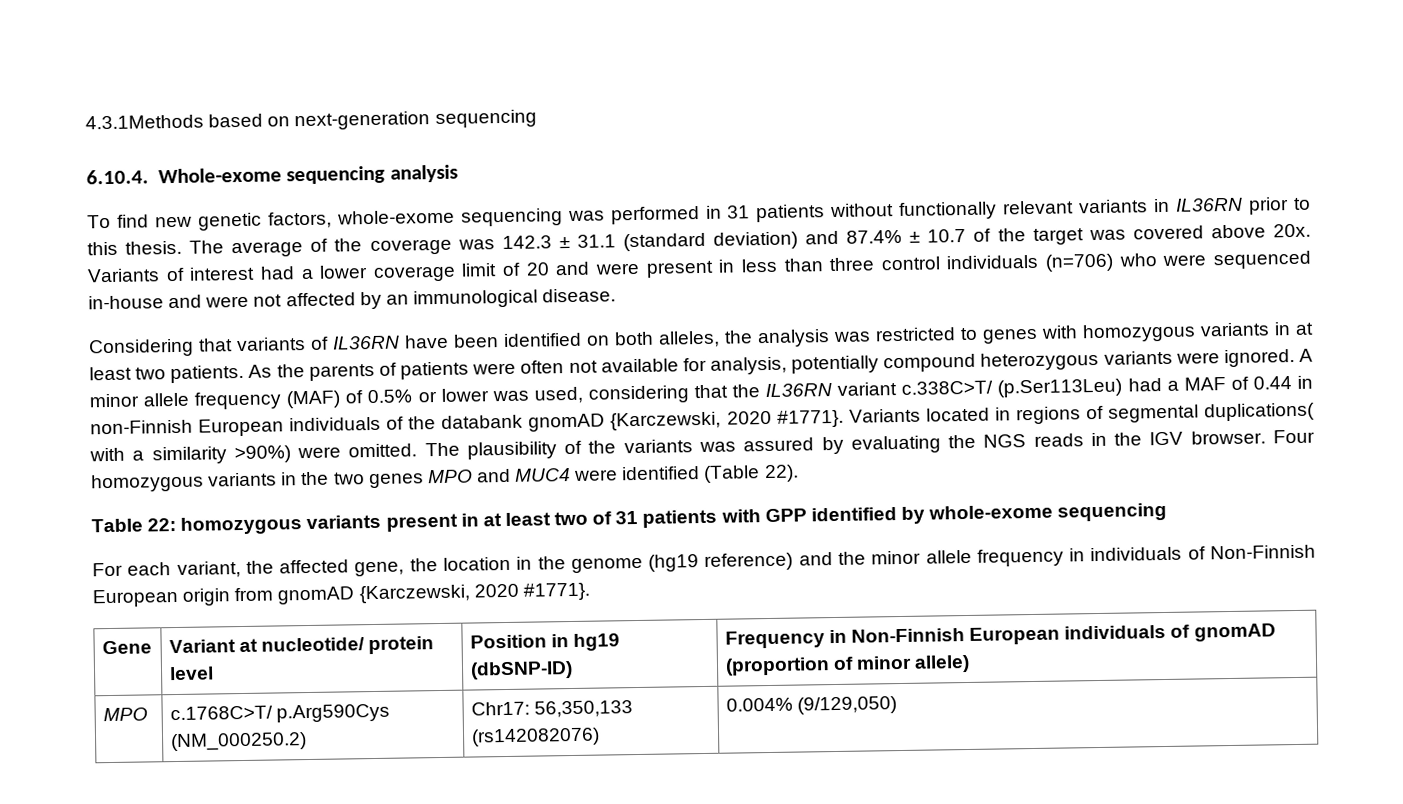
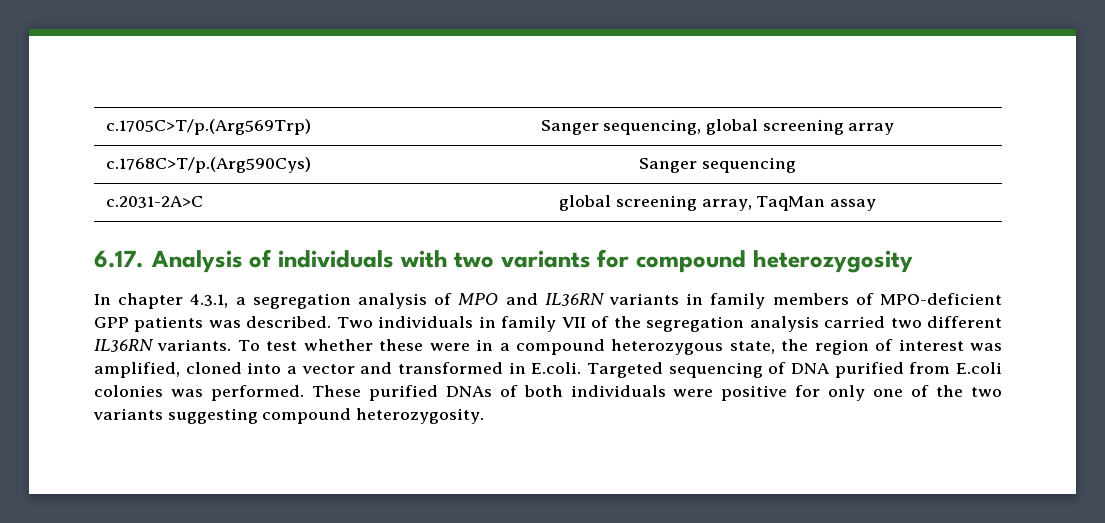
[85,109,537,131] [86,164,458,185] [87,197,1311,231] [87,223,1312,258] [87,250,1313,283] [88,288,617,310] [88,322,1314,358] [89,348,1313,384] [89,375,1313,410] [90,402,1315,437] [89,429,1315,465] [91,464,799,493] [91,502,1168,535] [92,544,1317,578] [92,582,590,608] [101,640,152,655] [168,636,435,655] [168,666,214,681] [469,633,621,651] [469,660,573,680] [724,623,1276,649] [724,654,971,676] [102,707,148,722] [169,703,390,723] [169,732,307,752] [470,700,633,718] [470,727,600,747] [725,696,897,715] 4.3.1Methods based on next-generation sequencing // 6.10.4. Whole-exome sequencing analysis // To find new genetic factors, whole-exome sequencing was performed in 31 patients without functionally relevant variants in IL36RN prior to this thesis. The average of the coverage was 142.3 ± 31.1 (standard deviation) and 87.4% ± 10.7 of the target was covered above 20x. Variants of interest had a lower coverage limit of 20 and were present in less than three control individuals (n=706) who were sequenced in-house and were not affected by an immunological disease. // Considering that variants of IL36RN have been identified on both alleles, the analysis was restricted to genes with homozygous variants in at least two patients. As the parents of patients were often not available for analysis, potentially compound heterozygous variants were ignored. A minor allele frequency (MAF) of 0.5% or lower was used, considering that the IL36RN variant c.338C>T/ (p.Ser113Leu) had a MAF of 0.44 in non-Finnish European individuals of the databank gnomAD {Karczewski, 2020 #1771}. Variants located in regions of segmental duplications( with a similarity >90%) were omitted. The plausibility of the variants was assured by evaluating the NGS reads in the IGV browser. Four homozygous variants in the two genes MPO and MUC4 were identified (Table 22). // Table 22: homozygous variants present in at least two of 31 patients with GPP identified by whole-exome sequencing // For each variant, the affected gene, the location in the genome (hg19 reference) and the minor allele frequency in individuals of Non-Finnish European origin from gnomAD {Karczewski, 2020 #1771}. // Gene | Variant at nucleotide/ protein level | Position in hg19 (dbSNP-ID) | Frequency in Non-Finnish European individuals of gnomAD (proportion of minor allele) // MPO | c.1768C>T/ p.Arg590Cys (NM_000250.2) | Chr17: 56,350,133 (rs142082076) | 0.004% (9/129,050) -> [106,119,312,135] [540,119,895,135] [106,157,312,173] [639,157,796,173] [106,196,204,208] [559,195,876,211] [94,249,913,273] [94,293,1003,309] [94,316,1003,332] [94,339,1002,355] [94,362,1002,378] [94,385,1002,401] [93,408,485,424] c.1705C>T/p.(Arg569Trp) | Sanger sequencing, global screening array // c.1768C>T/p.(Arg590Cys) | Sanger sequencing // c.2031-2A>C | global screening array, TaqMan assay // 6.17. Analysis of individuals with two variants for compound heterozygosity // In chapter 4.3.1, a segregation analysis of MPO and IL36RN variants in family members of MPO-deficient GPP patients was described. Two individuals in family VII of the segregation analysis carried two different IL36RN variants. To test whether these were in a compound heterozygous state, the region of interest was amplified, cloned into a vector and transformed in E.coli. Targeted sequencing of DNA purified from E.coli colonies was performed. These purified DNAs of both individuals were positive for only one of the two variants suggesting compound heterozygosity.

